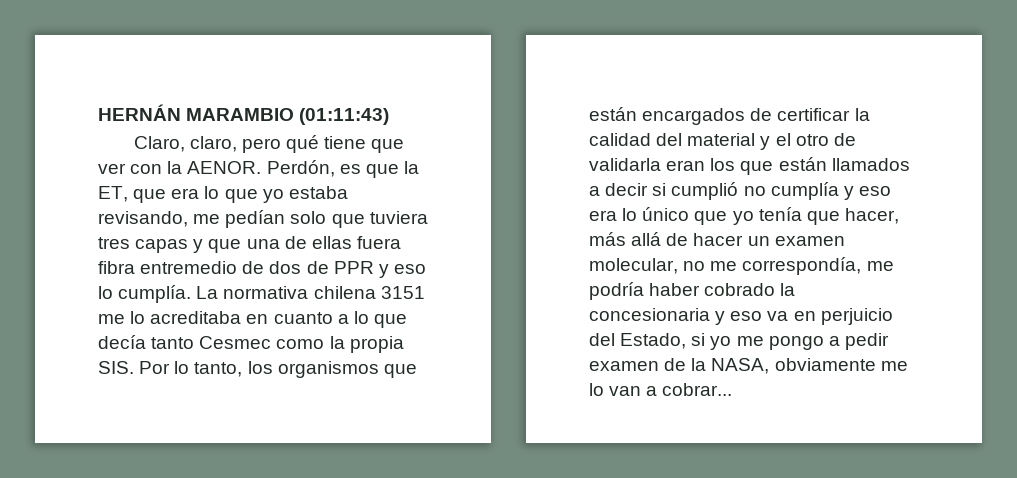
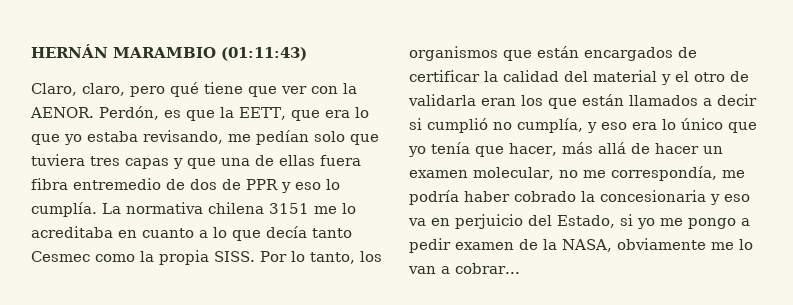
[98,186,128,202] ET, -> [239,107,286,120] EETT,
[98,361,134,374] SIS. -> [214,251,255,262] SISS.
[770,182,839,200] cumplía -> [517,118,583,133] cumplía,

